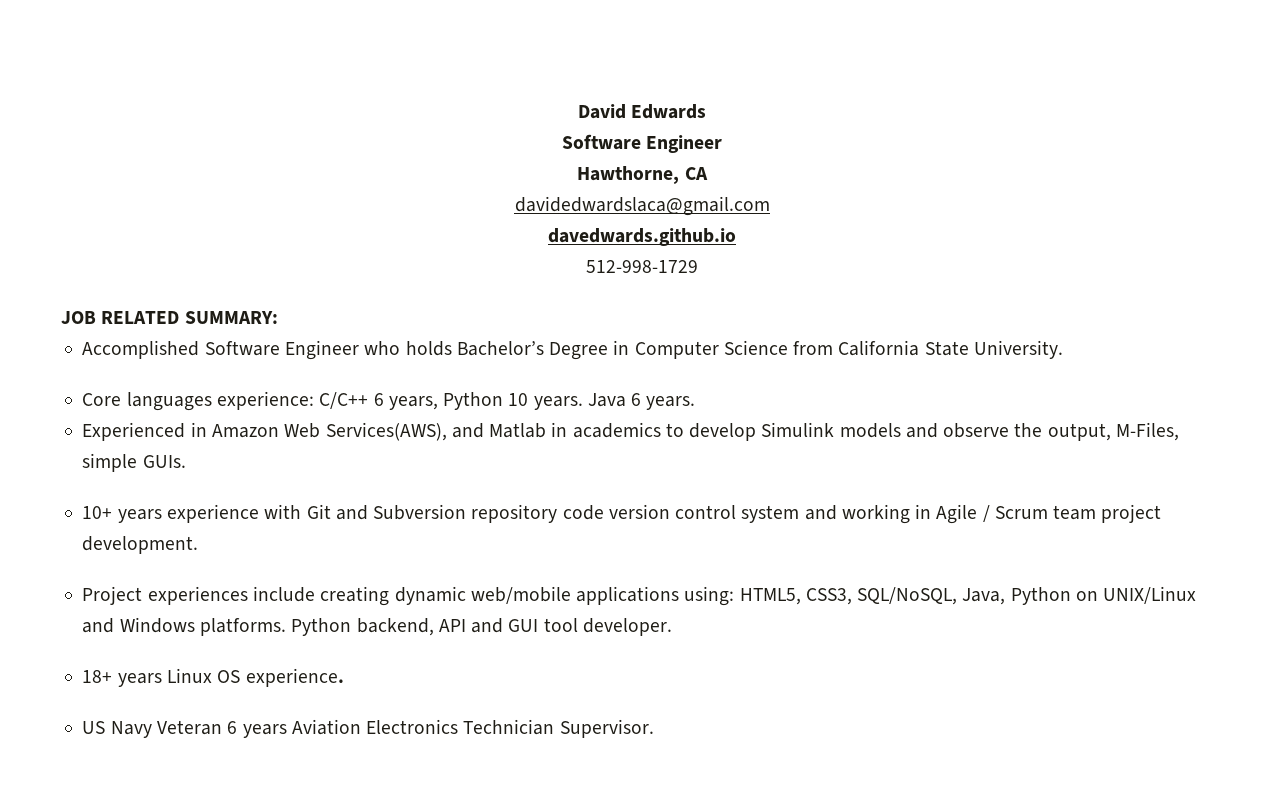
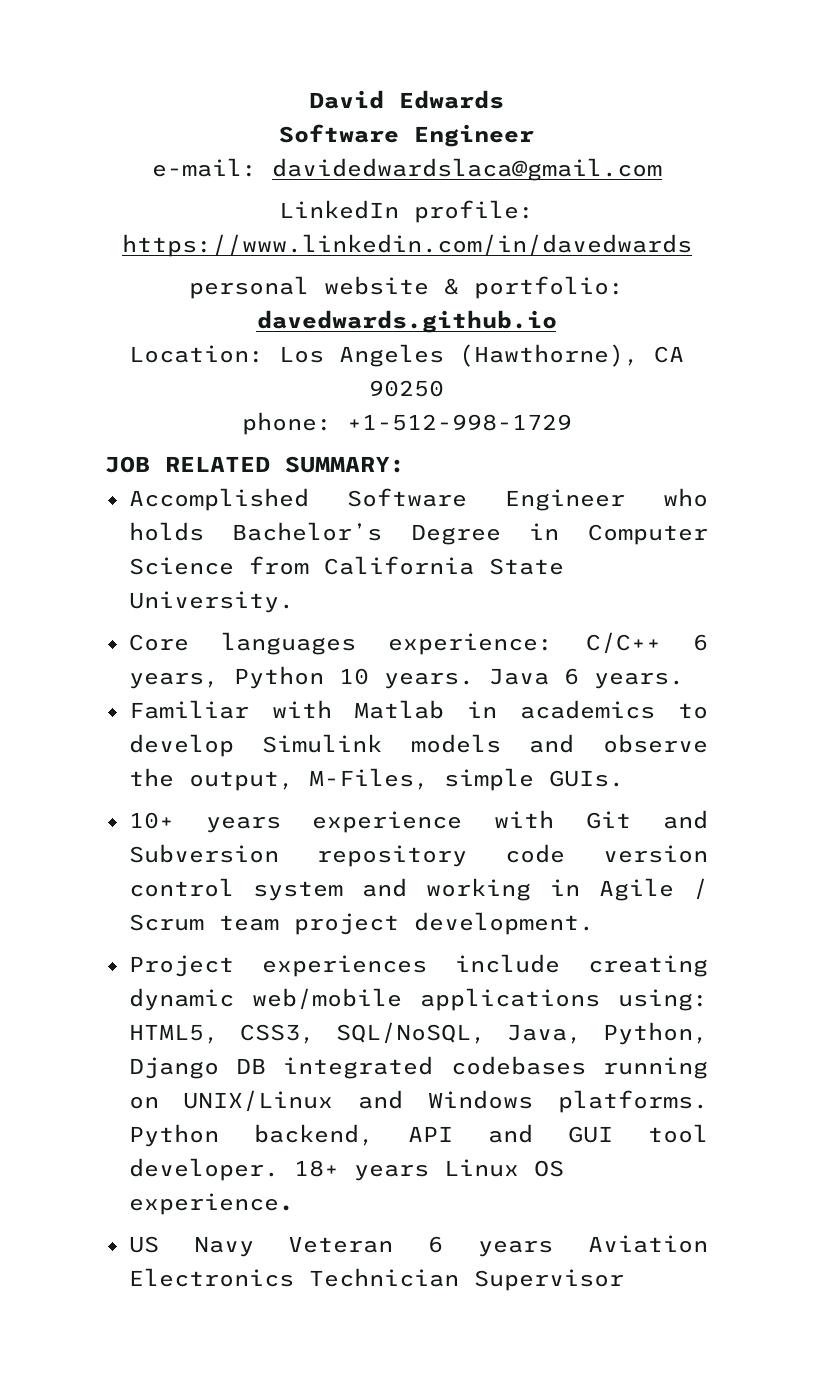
[577,166,708,184] Hawthorne, CA // -> [151,158,257,177] e-mail:
[548,228,736,246] [586,260,698,273] davedwards.github.io // 512-998-1729 -> [279,200,534,223] [121,234,692,257] [189,276,624,299] [256,310,557,333] [129,344,684,367] [369,380,444,397] [241,412,572,435] LinkedIn profile: https://www.linkedin.com/in/davedwards // personal website & portfolio: davedwards.github.io // Location: Los Angeles (Hawthorne), CA 90250 // phone: +1-512-998-1729
[82,422,484,441] Experienced in Amazon Web Services(AWS), and -> [128,700,332,719] Familiar with
[1010,587,1071,605] Python -> [603,1022,708,1045] [128,1056,708,1079] Python, Django DB integrated codebases running
(672, 627) // -> (279, 1169) none
[559,719,654,738] Supervisor. -> [473,1269,624,1291] Supervisor

